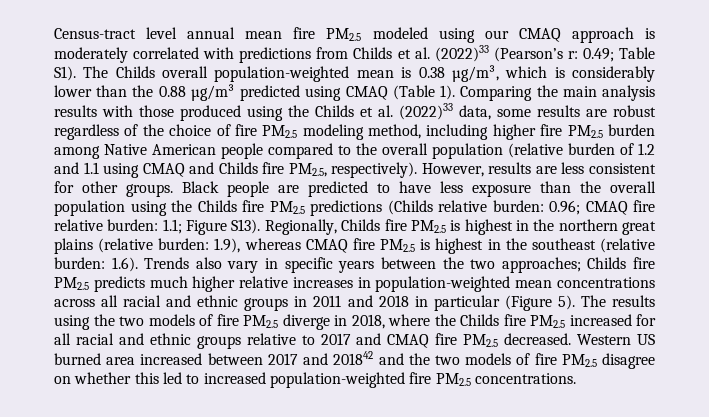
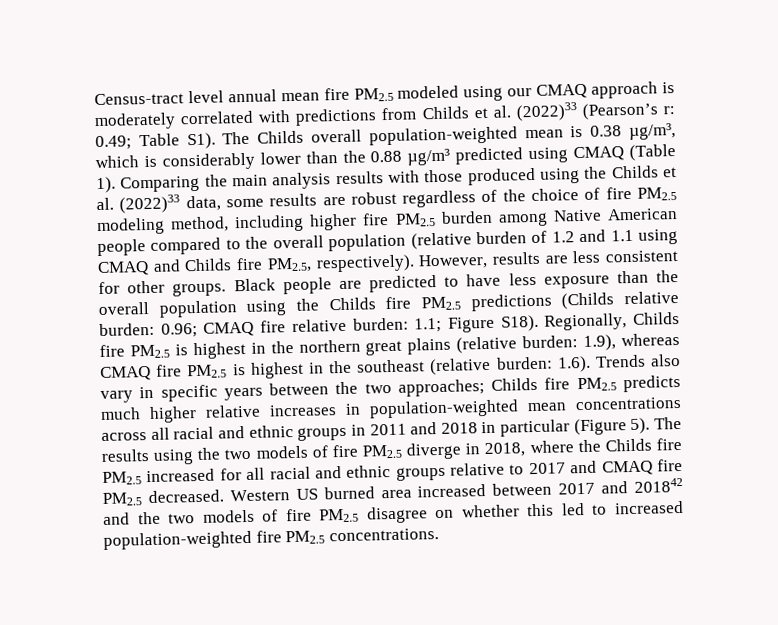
[231,219,261,234] S13). -> [500,314,539,332] S18).

